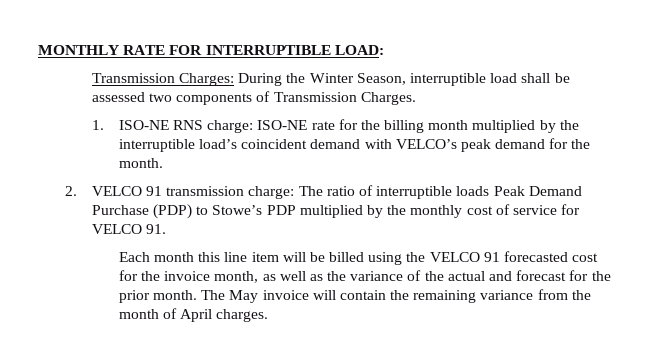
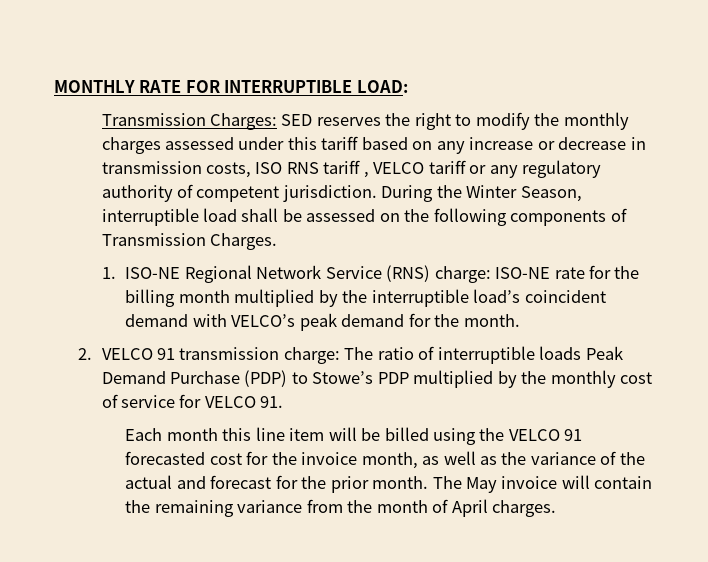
(235, 79) none -> [281,112,629,130] [101,136,646,154] [101,160,602,178] [101,184,377,202] SED reserves the right to modify the monthly charges assessed under this tariff based on any increase or decrease in transmission costs, ISO RNS tariff , VELCO tariff or any regulatory authority of competent jurisdiction.
[149,93,173,102] two -> [379,208,507,226] on the following
[172,120,203,130] RNS -> [184,265,431,283] Regional Network Service (RNS)

